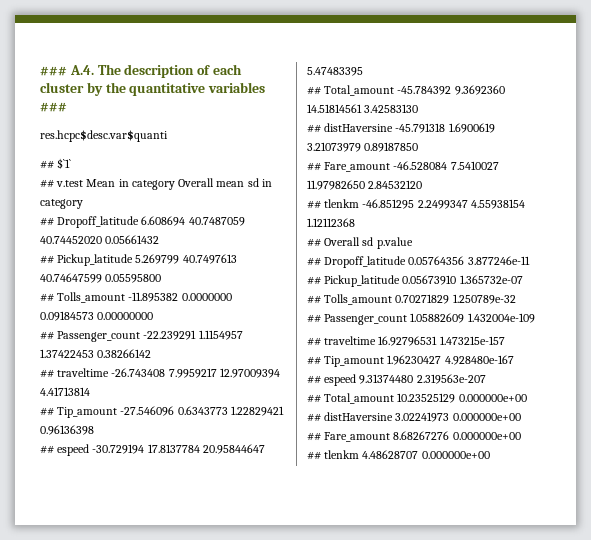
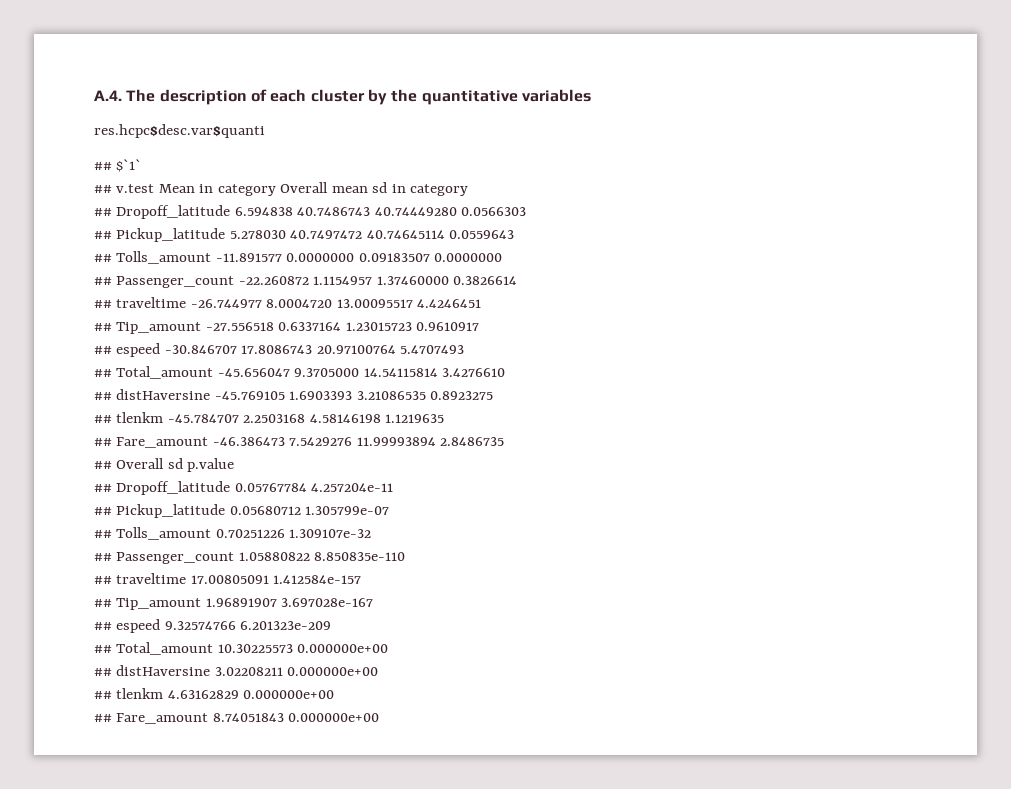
[40,66,67,76] ### -> (94, 95) none
[40,102,67,112] ### -> (591, 95) none
[141,216,245,226] [40,235,160,244] [40,254,237,266] [40,273,162,283] [40,292,232,303] [40,311,154,321] [40,330,243,342] [40,349,152,358] [40,368,280,378] [40,387,90,396] [40,406,284,418] [40,425,94,435] [40,444,265,456] [307,67,363,76] [307,85,505,96] [307,104,419,113] [307,123,495,133] [307,142,419,152] [307,161,499,172] [307,180,423,190] [307,199,525,209] [307,218,355,227] 6.608694 40.7487059 40.74452020 0.05661432 // ## Pickup_latitude 5.269799 40.7497613 40.74647599 0.05595800 // ## Tolls_amount -11.895382 0.0000000 0.09184573 0.00000000 // ## Passenger_count -22.239291 1.1154957 1.37422453 0.38266142 // ## traveltime -26.743408 7.9959217 12.97009394 4.41713814 // ## Tip_amount -27.546096 0.6343773 1.22829421 0.96136398 // ## espeed -30.729194 17.8137784 20.95844647 5.47483395 // ## Total_amount -45.784392 9.3692360 14.51814561 3.42583130 // ## distHaversine -45.791318 1.6900619 3.21073979 0.89187850 // ## Fare_amount -46.528084 7.5410027 11.97982650 2.84532120 // ## tlenkm -46.851295 2.2499347 4.55938154 1.12112368 -> [234,207,527,216] [94,228,515,242] [94,251,503,264] [94,276,518,288] [94,297,482,308] [94,322,480,334] [94,343,465,357] [94,366,506,379] [94,389,494,400] [94,412,445,423] [94,437,505,448] 6.594838 40.7486743 40.74449280 0.0566303 // ## Pickup_latitude 5.278030 40.7497472 40.74645114 0.0559643 // ## Tolls_amount -11.891577 0.0000000 0.09183507 0.0000000 // ## Passenger_count -22.260872 1.1154957 1.37460000 0.3826614 // ## traveltime -26.744977 8.0004720 13.00095517 4.4246451 // ## Tip_amount -27.556518 0.6337164 1.23015723 0.9610917 // ## espeed -30.846707 17.8086743 20.97100764 5.4707493 // ## Total_amount -45.656047 9.3705000 14.54115814 3.4276610 // ## distHaversine -45.769105 1.6903393 3.21086535 0.8923275 // ## tlenkm -45.784707 2.2503168 4.58146198 1.1219635 // ## Fare_amount -46.386473 7.5429276 11.99993894 2.8486735
[408,256,530,265] [307,275,523,287] [307,294,516,305] [307,313,535,325] [307,336,505,346] [307,355,514,367] [307,374,486,386] [307,393,456,404] 0.05764356 3.877246e-11 // ## Pickup_latitude 0.05673910 1.365732e-07 // ## Tolls_amount 0.70271829 1.250789e-32 // ## Passenger_count 1.05882609 1.432004e-109 // ## traveltime 16.92796531 1.473215e-157 // ## Tip_amount 1.96230427 4.928480e-167 // ## espeed 9.31374480 2.319563e-207 // ## Total_amount 10.23525129 -> [234,483,394,492] [94,504,390,518] [94,527,372,540] [94,552,406,564] [94,573,362,584] [94,598,374,610] [94,619,332,633] [94,642,293,655] 0.05767784 4.257204e-11 // ## Pickup_latitude 0.05680712 1.305799e-07 // ## Tolls_amount 0.70251226 1.309107e-32 // ## Passenger_count 1.05880822 8.850835e-110 // ## traveltime 17.00805091 1.412584e-157 // ## Tip_amount 1.96891907 3.697028e-167 // ## espeed 9.32574766 6.201323e-209 // ## Total_amount 10.30225573
[395,412,450,422] 3.02241973 -> [214,667,379,676] [94,688,239,699] 3.02208211 0.000000e+00 // ## tlenkm 4.63162829
[393,431,521,440] [307,450,490,460] 8.68267276 0.000000e+00 // ## tlenkm 4.48628707 0.000000e+00 -> [212,713,380,722] 8.74051843 0.000000e+00

